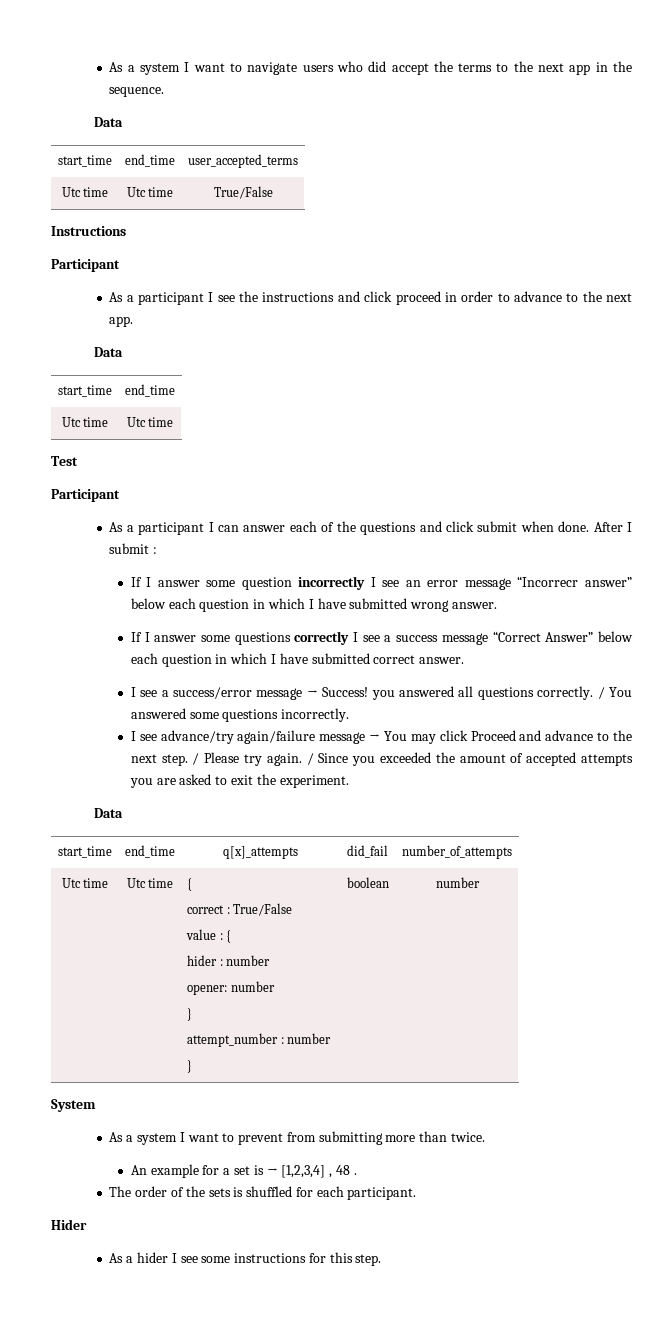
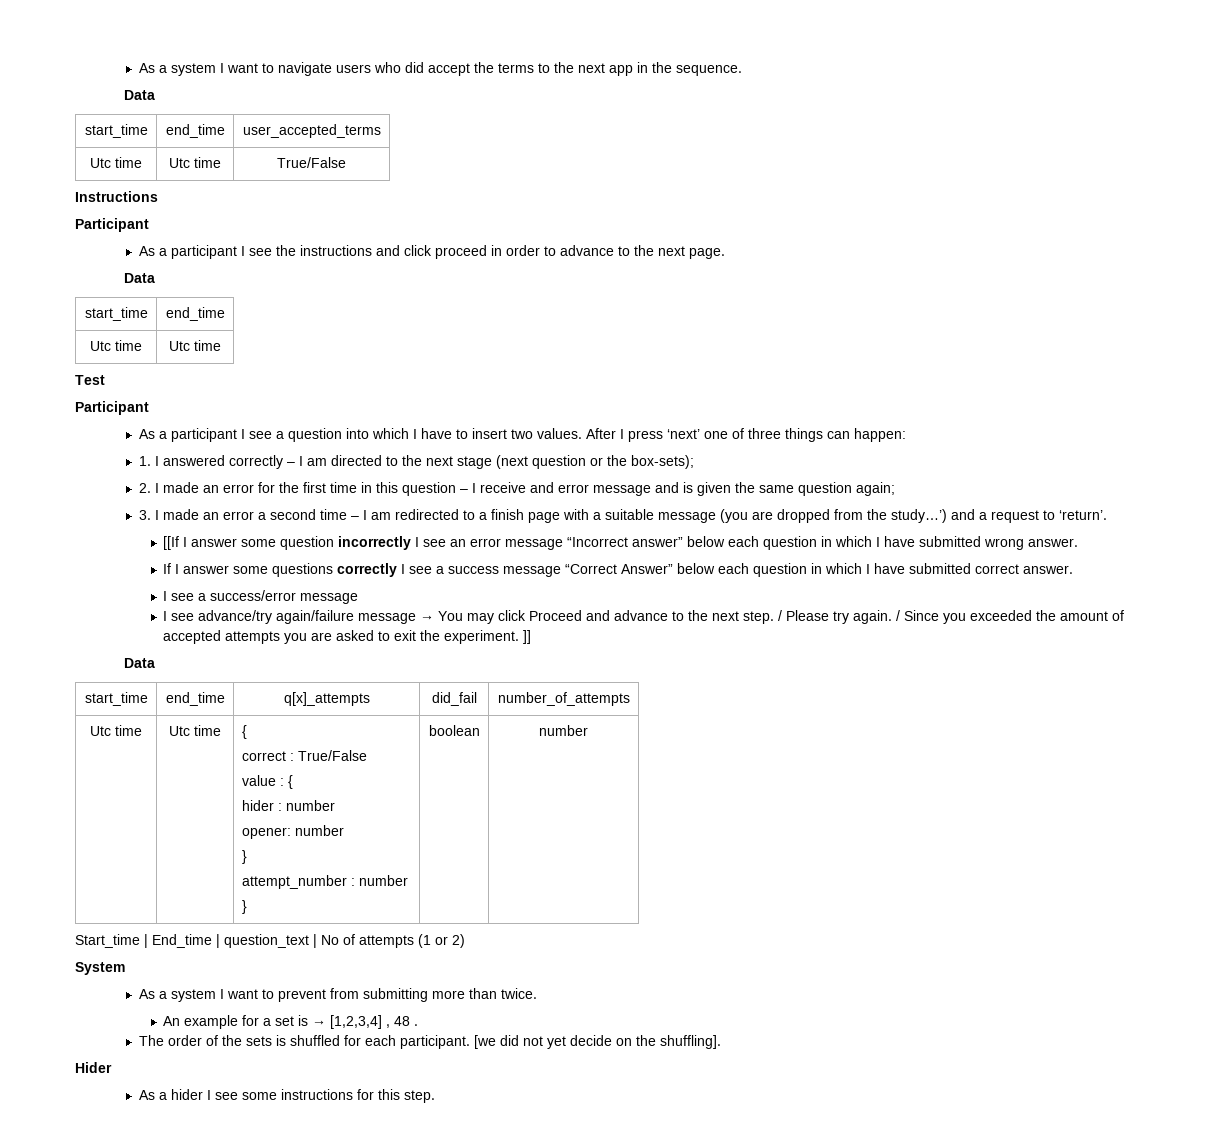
[109,316,134,327] app. -> [689,248,726,259] page.
[218,521,632,535] [109,543,158,554] [130,577,142,587] can answer each of the questions and click submit when done. After I submit : // If -> [249,428,907,442] [139,455,695,469] [139,482,896,496] [139,509,1108,523] [163,536,180,550] see a question into which I have to insert two values. After I press ‘next’ one of three things can happen: // 1. I answered correctly – I am directed to the next stage (next question or the box-sets); // 2. I made an error for the first time in this question – I receive and error message and is given the same question again; // 3. I made an error a second time – I am redirected to a finish page with a suitable message (you are dropped from the study…’) and a request to ‘return’. // [[If
[517,576,579,587] “Incorrecr -> [567,537,629,547] “Incorrect
[306,686,633,700] [130,708,350,722] → Success! you answered all questions correctly. / You answered some questions incorrectly. -> (359, 598) none
(349, 781) none -> [523,630,532,644] ]]
(480, 882) none -> [75,934,465,948] // Start_time | End_time | question_text | No of attempts (1 or 2)
(417, 1193) none -> [474,1035,722,1049] [we did not yet decide on the shuffling].

